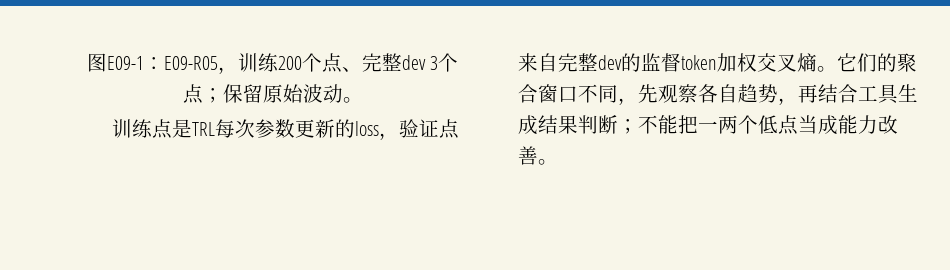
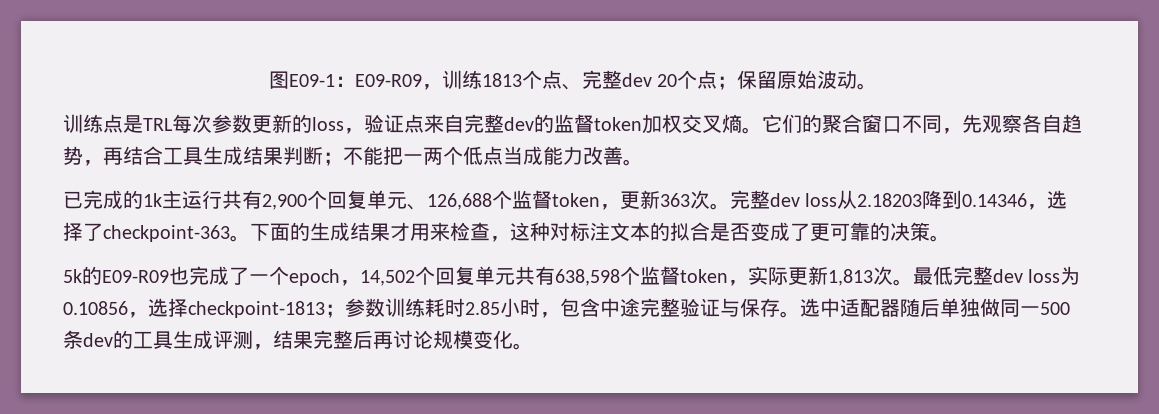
[163,53,302,74] E09-R05，训练200 -> [354,70,522,90] E09-R09，训练1813
[430,56,439,70] 3 -> [657,74,678,87] 20
(558, 162) none -> [63,190,1068,210] [63,222,950,242] [63,266,1081,286] [63,298,1070,318] [63,330,533,350] // 已完成的1k主运行共有2,900个回复单元、126,688个监督token，更新363次。完整dev loss从2.18203降到0.14346，选择了checkpoint-363。下面的生成结果才用来检查，这种对标注文本的拟合是否变成了更可靠的决策。 // 5k的E09-R09也完成了一个epoch，14,502个回复单元共有638,598个监督token，实际更新1,813次。最低完整dev loss为0.10856，选择checkpoint-1813；参数训练耗时2.85小时，包含中途完整验证与保存。选中适配器随后单独做同一500条dev的工具生成评测，结果完整后再讨论规模变化。

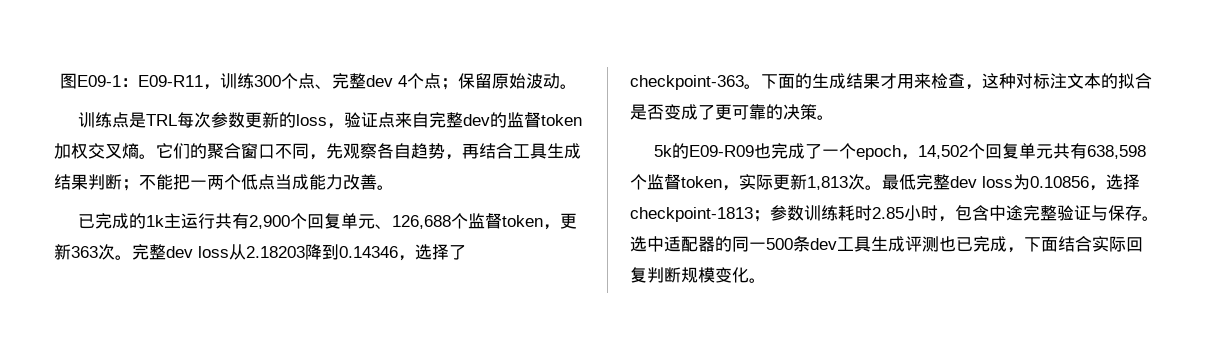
[354,70,522,90] E09-R09，训练1813 -> [138,73,281,90] E09-R11，训练300
[657,74,678,87] 20 -> [398,75,407,87] 4
[900,298,1000,317] 随后单独做 -> [715,236,732,252] 的
[113,330,133,349] 的 -> (837, 244) none
[253,330,433,350] ，结果完整后再讨论 -> [939,236,1143,253] [630,267,681,283] 也已完成，下面结合实际回复判断

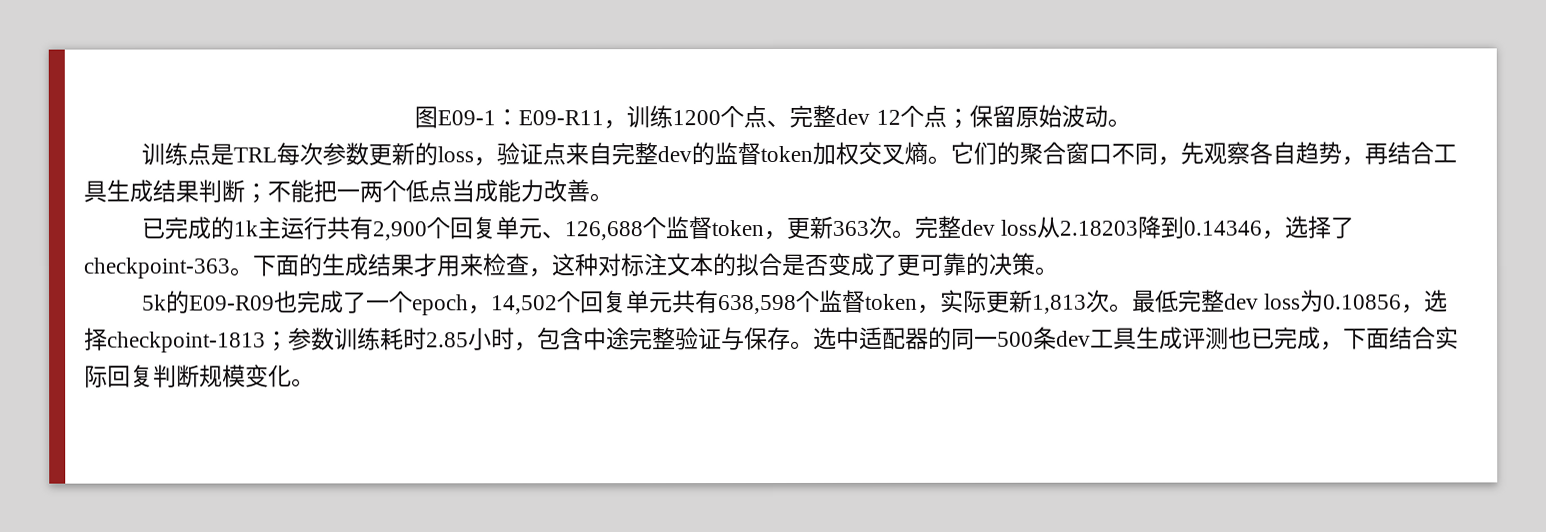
[254,75,281,87] 300 -> [672,110,722,126] 1200
[398,75,407,87] 4 -> [875,109,901,125] 12

